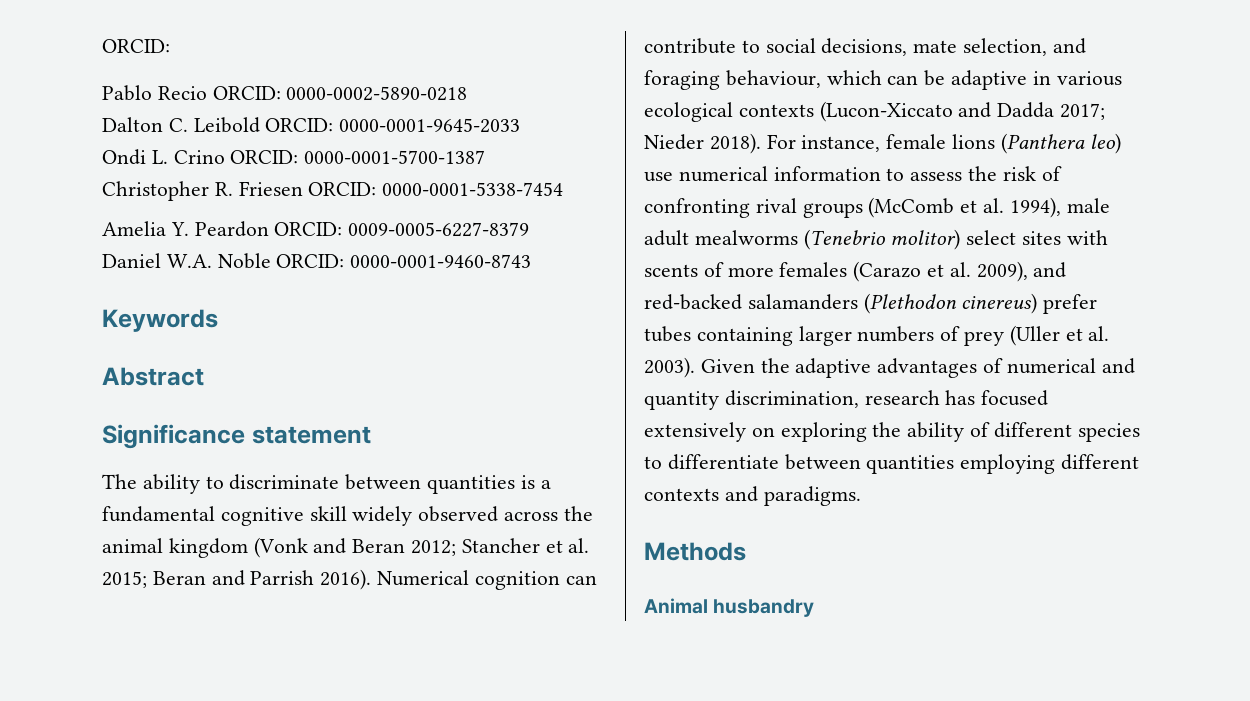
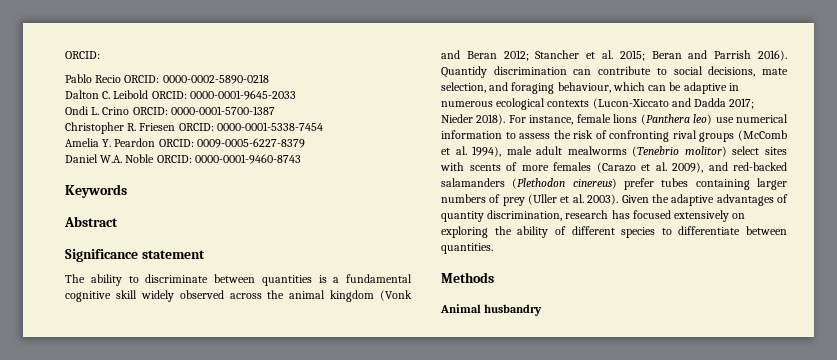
[377,570,560,590] Numerical cognition -> [441,66,567,78] Quantidy discrimination
[1056,71,1122,86] various -> [441,101,493,107] numerous
[1006,358,1135,374] numerical and -> (788, 198) none
[866,454,1140,474] [644,486,861,506] quantities employing different contexts and paradigms. -> [441,243,493,254] quantities.

